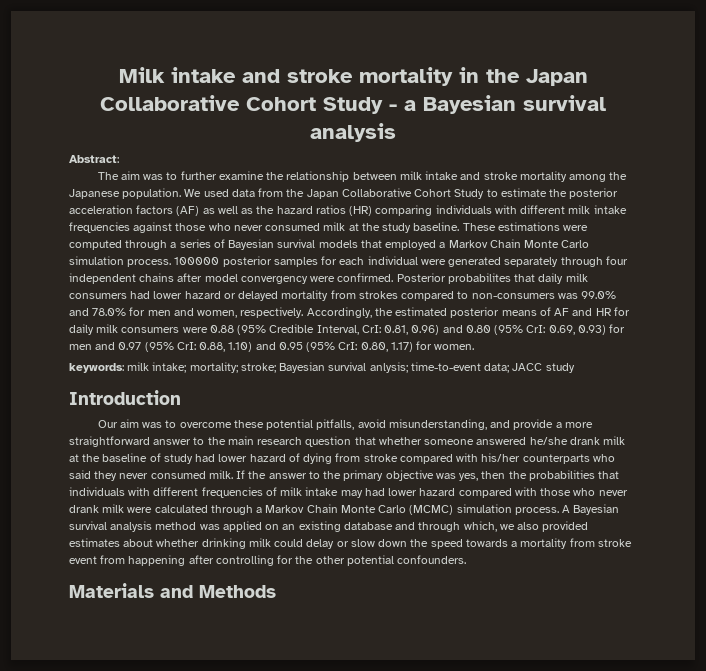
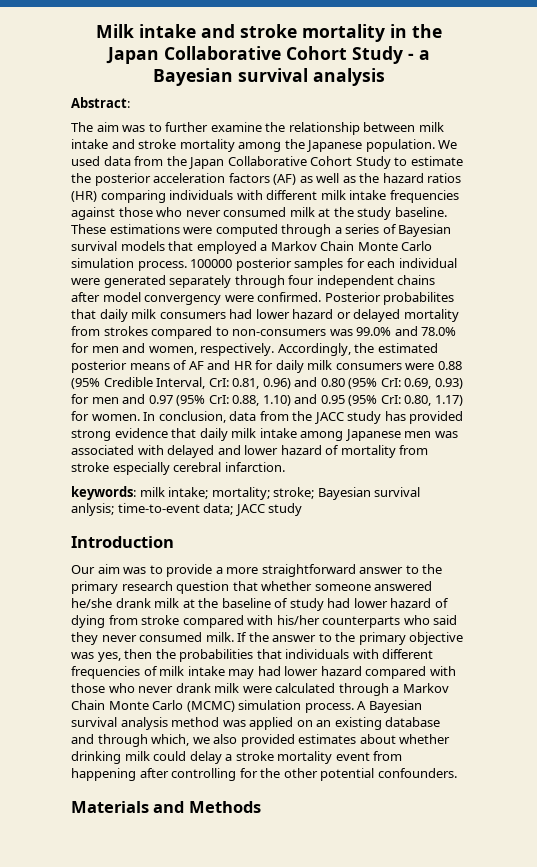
(475, 347) none -> [143,411,464,424] [71,428,458,441] [71,445,429,458] [71,462,285,475] In conclusion, data from the JACC study has provided strong evidence that daily milk intake among Japanese men was associated with delayed and lower hazard of mortality from stroke especially cerebral infarction.
[179,419,511,430] overcome these potential pitfalls, avoid misunderstanding, and -> (163, 569) none
[227,436,254,445] main -> [71,581,118,594] primary
[336,538,632,549] or slow down the speed towards a mortality from stroke -> [225,751,333,764] a stroke mortality

